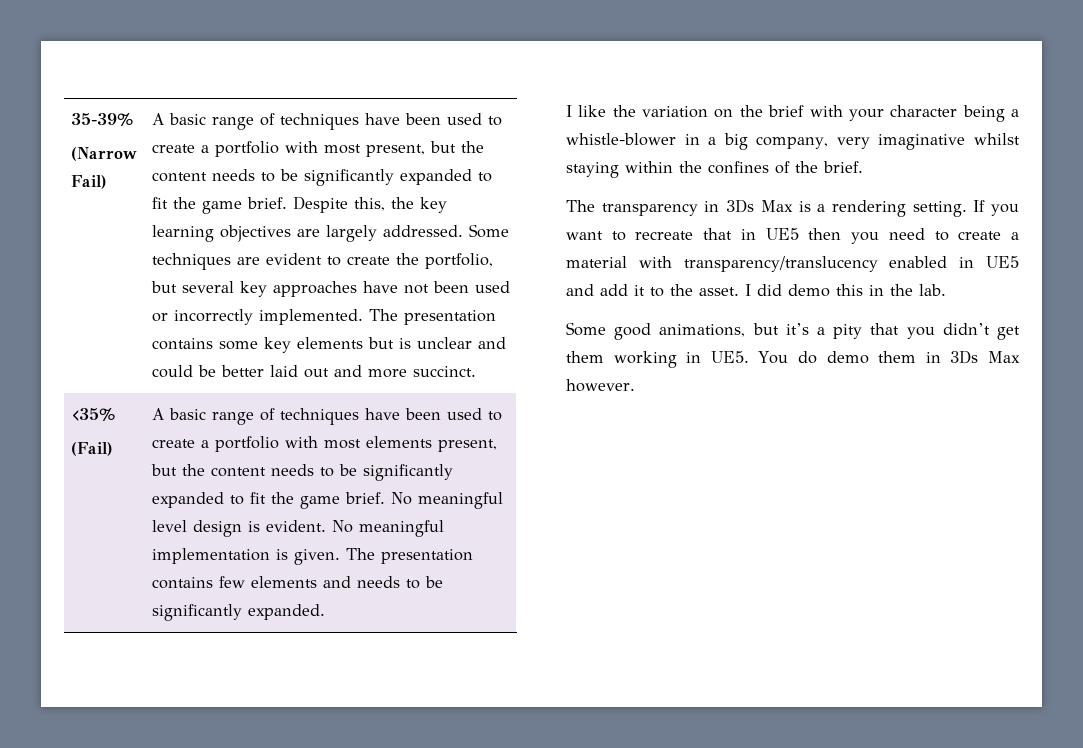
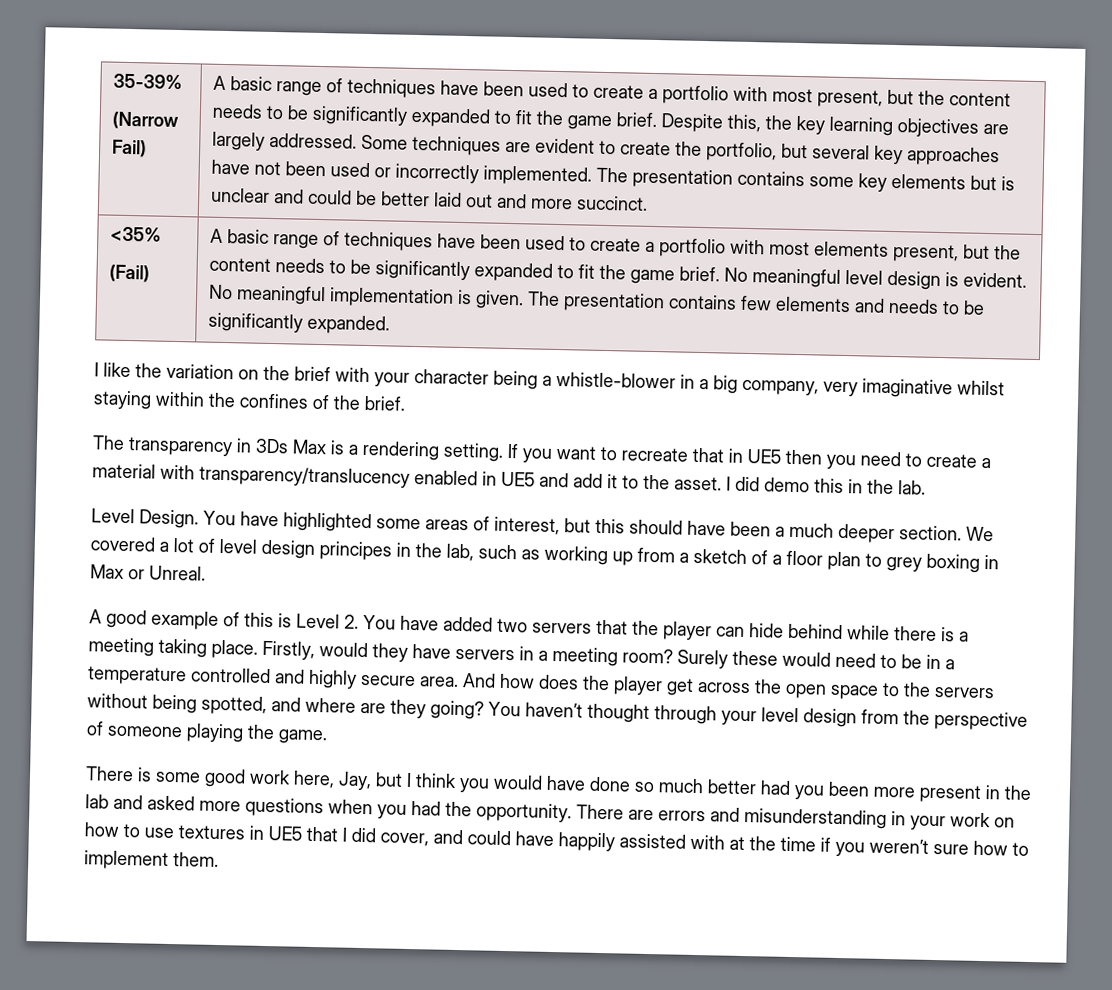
[566,322,1020,340] [566,350,1020,368] [566,379,635,392] Some good animations, but it’s a pity that you didn’t get them working in UE5. You do demo them in 3Ds Max however. -> [91,508,994,544] [90,536,999,573] [90,564,206,581] [89,609,969,642] [88,637,955,670] [87,666,995,700] [87,693,1028,731] [86,721,328,745] [85,766,1032,803] [85,794,1015,831] [84,822,1029,857] [84,850,219,870] Level Design. You have highlighted some areas of interest, but this should have been a much deeper section. We covered a lot of level design principes in the lab, such as working up from a sketch of a floor plan to grey boxing in Max or Unreal. // A good example of this is Level 2. You have added two servers that the player can hide behind while there is a meeting taking place. Firstly, would they have servers in a meeting room? Surely these would need to be in a temperature controlled and highly secure area. And how does the player get across the open space to the servers without being spotted, and where are they going? You haven’t thought through your level design from the perspective of someone playing the game. // There is some good work here, Jay, but I think you would have done so much better had you been more present in the lab and asked more questions when you had the opportunity. There are errors and misunderstanding in your work on how to use textures in UE5 that I did cover, and could have happily assisted with at the time if you weren’t sure how to implement them.

